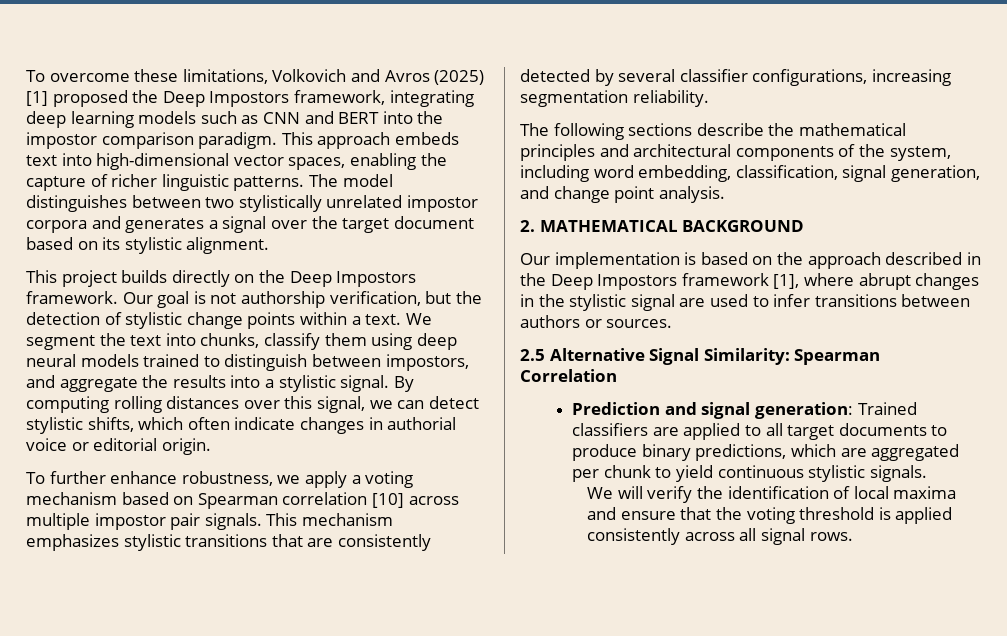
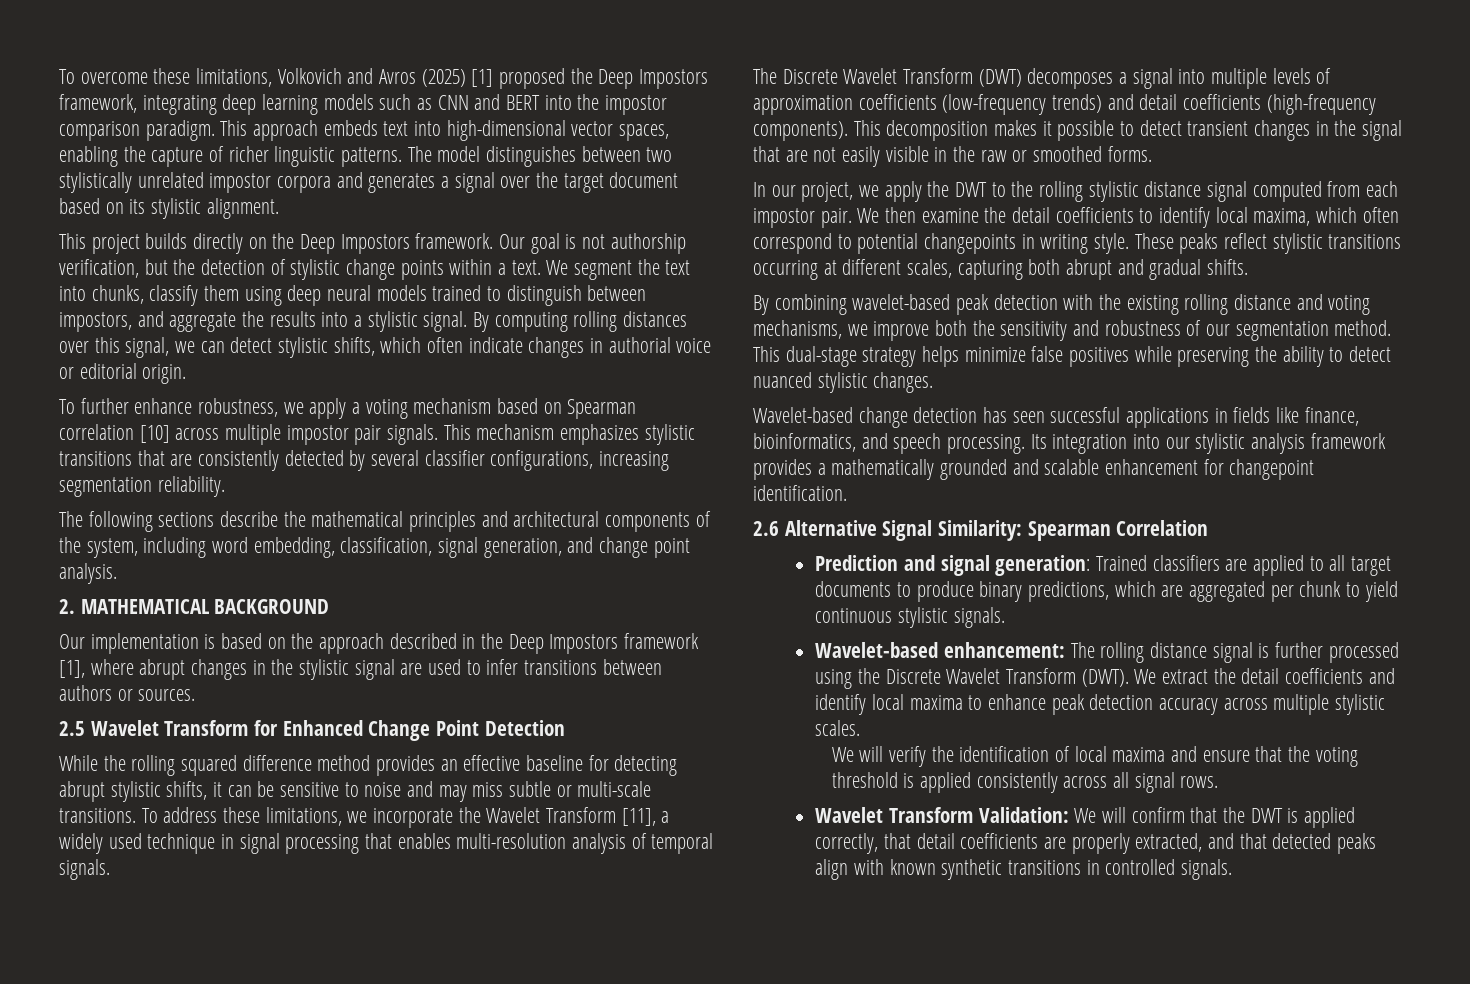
(545, 355) none -> [90,720,565,741] [59,755,678,776] [59,781,652,802] [59,807,670,828] [59,833,714,854] [59,859,110,880] [753,68,1332,89] [753,94,1376,115] [753,120,1403,141] [753,146,1152,167] [753,181,1399,202] [753,207,1399,228] [753,233,1402,254] [753,259,1249,280] [753,294,1371,315] [753,320,1392,341] [753,346,1392,367] [753,372,934,393] [753,407,1359,428] [753,433,1386,454] [753,459,1315,480] [753,485,847,501] [753,521,779,536] Wavelet Transform for Enhanced Change Point Detection // While the rolling squared difference method provides an effective baseline for detecting abrupt stylistic shifts, it can be sensitive to noise and may miss subtle or multi-scale transitions. To address these limitations, we incorporate the Wavelet Transform [11], a widely used technique in signal processing that enables multi-resolution analysis of temporal signals. // The Discrete Wavelet Transform (DWT) decomposes a signal into multiple levels of approximation coefficients (low-frequency trends) and detail coefficients (high-frequency components). This decomposition makes it possible to detect transient changes in the signal that are not easily visible in the raw or smoothed forms. // In our project, we apply the DWT to the rolling stylistic distance signal computed from each impostor pair. We then examine the detail coefficients to identify local maxima, which often correspond to potential changepoints in writing style. These peaks reflect stylistic transitions occurring at different scales, capturing both abrupt and gradual shifts. // By combining wavelet-based peak detection with the existing rolling distance and voting mechanisms, we improve both the sensitivity and robustness of our segmentation method. This dual-stage strategy helps minimize false positives while preserving the ability to detect nuanced stylistic changes. // Wavelet-based change detection has seen successful applications in fields like finance, bioinformatics, and speech processing. Its integration into our stylistic analysis framework provides a mathematically grounded and scalable enhancement for changepoint identification. // 2.6
(927, 473) none -> [815,642,1399,663] [815,668,1395,689] [815,694,1386,715] [815,720,861,736] // Wavelet-based enhancement: The rolling distance signal is further processed using the Discrete Wavelet Transform (DWT). We extract the detail coefficients and identify local maxima to enhance peak detection accuracy across multiple stylistic scales.
(853, 536) none -> [815,807,1356,828] [815,833,1377,854] [815,859,1233,880] // Wavelet Transform Validation: We will confirm that the DWT is applied correctly, that detail coefficients are properly extracted, and that detected peaks align with known synthetic transitions in controlled signals.

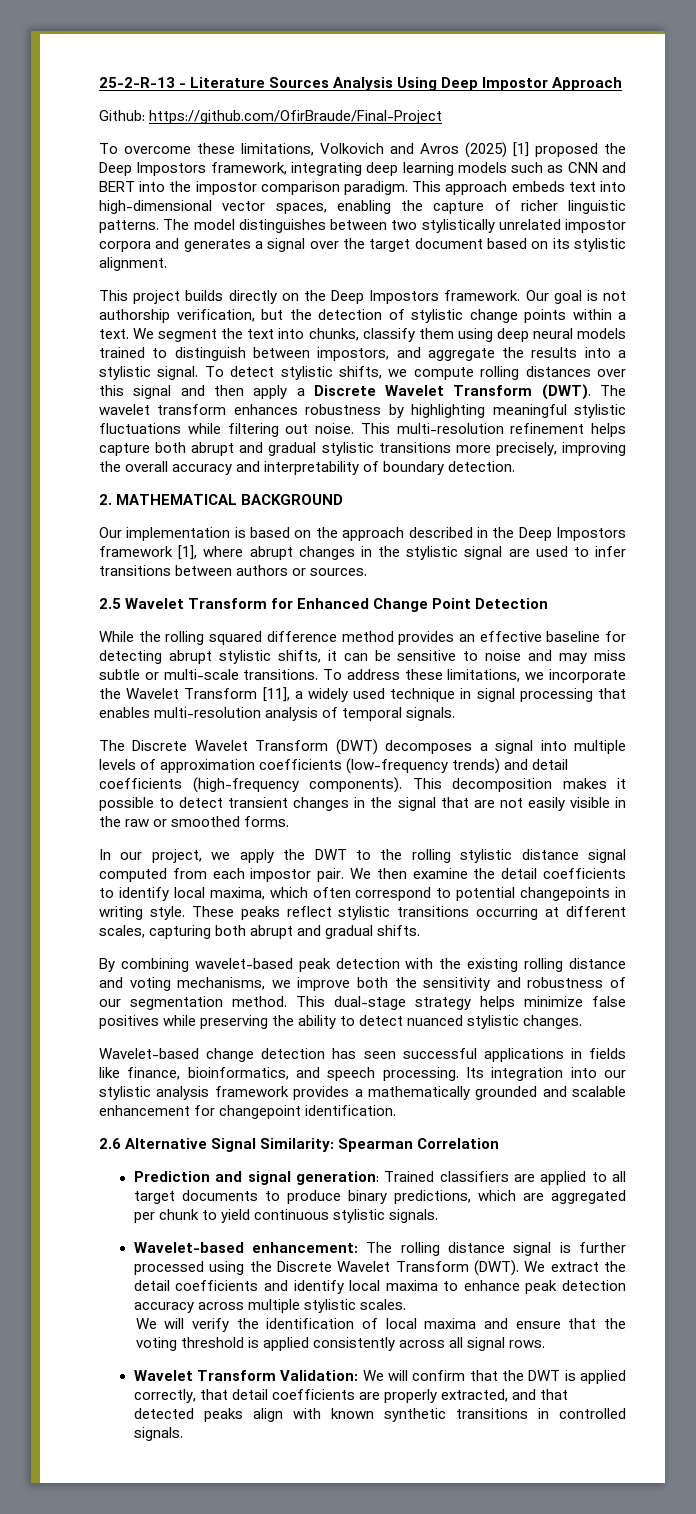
(59, 76) none -> [99,77,623,91] [99,110,443,124] 25-2-R-13 - Literature Sources Analysis Using Deep Impostor Approach // Github: https://github.com/OfirBraude/Final-Project //
[473,311,688,332] [59,337,712,358] [59,363,187,384] [59,398,637,419] [59,424,695,445] [59,450,670,471] [59,476,225,497] [59,511,711,532] [59,537,690,558] [59,563,117,584] By computing rolling distances over this signal, we can detect stylistic shifts, which often indicate changes in authorial voice or editorial origin. // To further enhance robustness, we apply a voting mechanism based on Spearman correlation [10] across multiple impostor pair signals. This mechanism emphasizes stylistic transitions that are consistently detected by several classifier configurations, increasing segmentation reliability. // The following sections describe the mathematical principles and architectural components of the system, including word embedding, classification, signal generation, and change point analysis. -> [204,366,626,380] [99,384,626,400] [99,404,627,418] [99,423,626,437] [99,442,627,456] [99,461,516,475] To detect stylistic shifts, we compute rolling distances over this signal and then apply a Discrete Wavelet Transform (DWT). The wavelet transform enhances robustness by highlighting meaningful stylistic fluctuations while filtering out noise. This multi-resolution refinement helps capture both abrupt and gradual stylistic transitions more precisely, improving the overall accuracy and interpretability of boundary detection.

